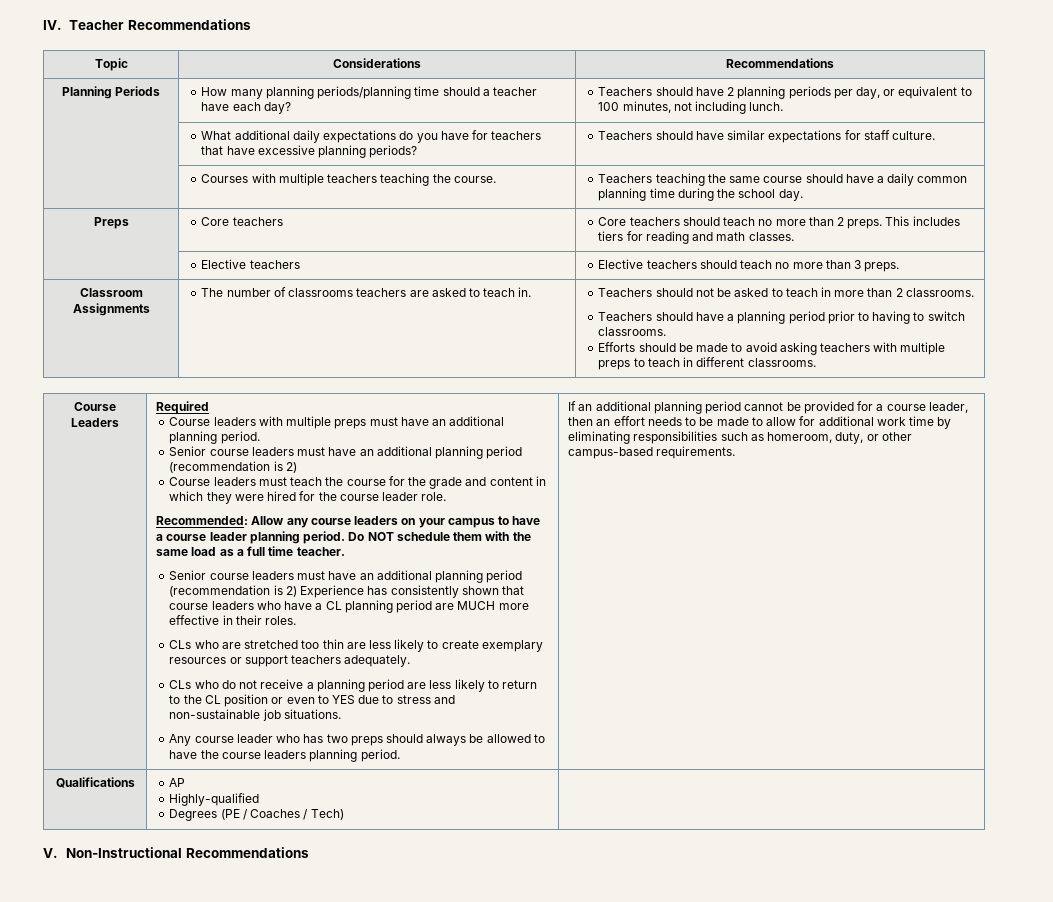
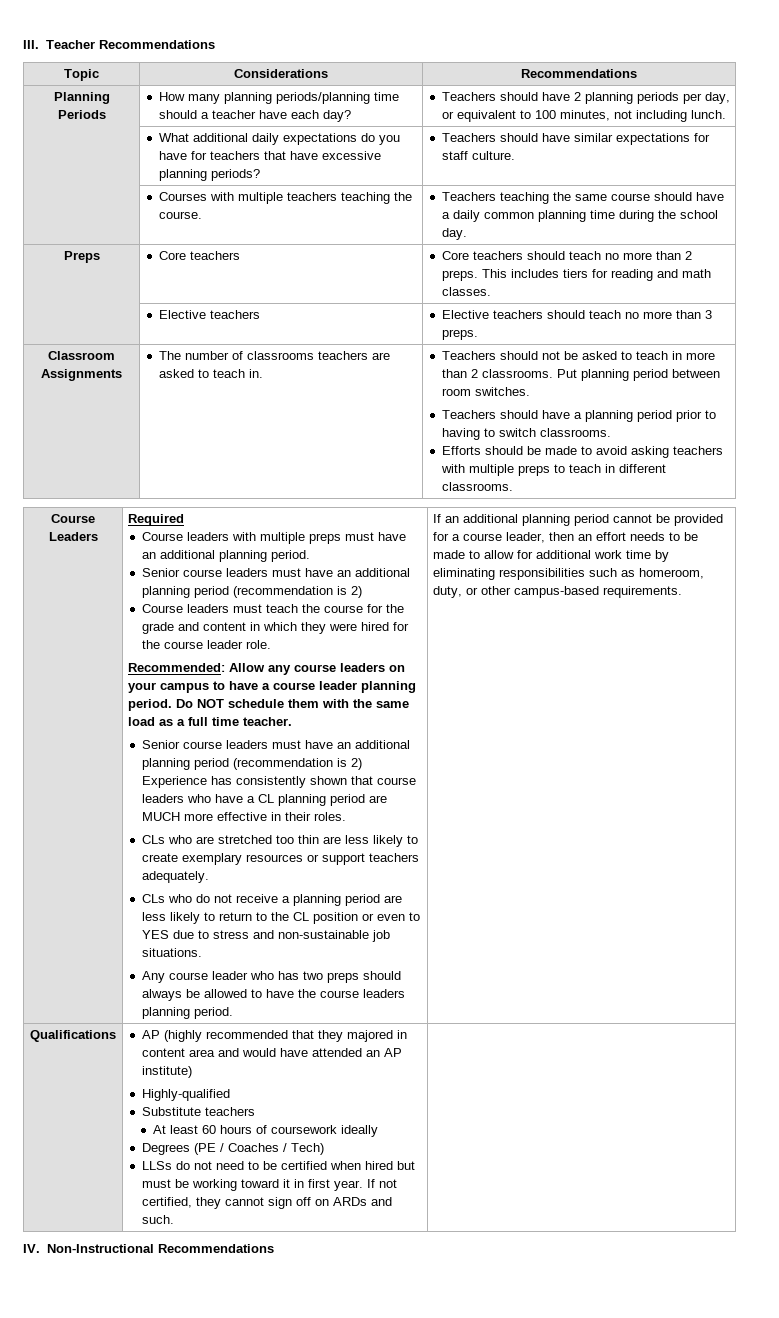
[43,20,62,30] IV. -> [23,40,39,49] III.
(974, 292) none -> [556,369,720,381] [441,387,530,396] Put planning period between room switches.
[169,793,260,806] // Highly-qualified -> [163,1030,407,1042] [141,1048,402,1057] [141,1066,192,1078] [141,1089,230,1101] [141,1107,255,1116] [152,1125,378,1137] (highly recommended that they majored in content area and would have attended an AP institute) // Highly-qualified // Substitute teachers // At least 60 hours of coursework ideally
[43,848,58,858] | // V. -> [141,1161,415,1170] [141,1179,397,1191] [141,1197,392,1209] [141,1215,174,1224] [23,1244,40,1253] // LLSs do not need to be certified when hired but must be working toward it in first year. If not certified, they cannot sign off on ARDs and such. | // IV.

